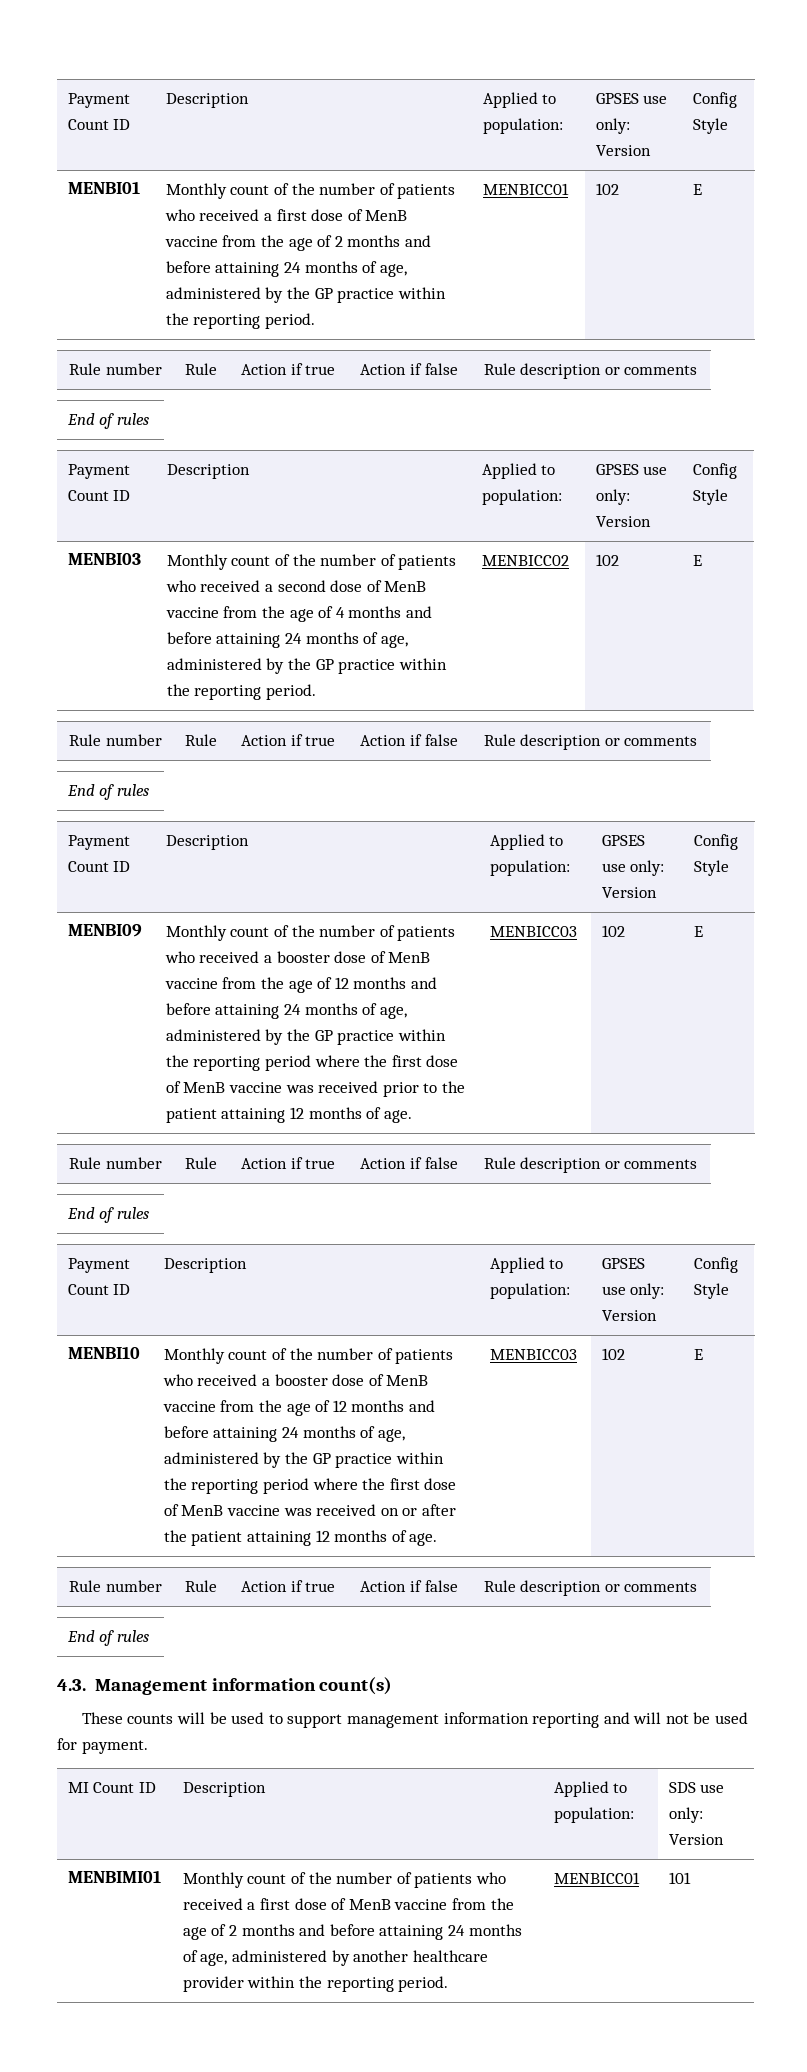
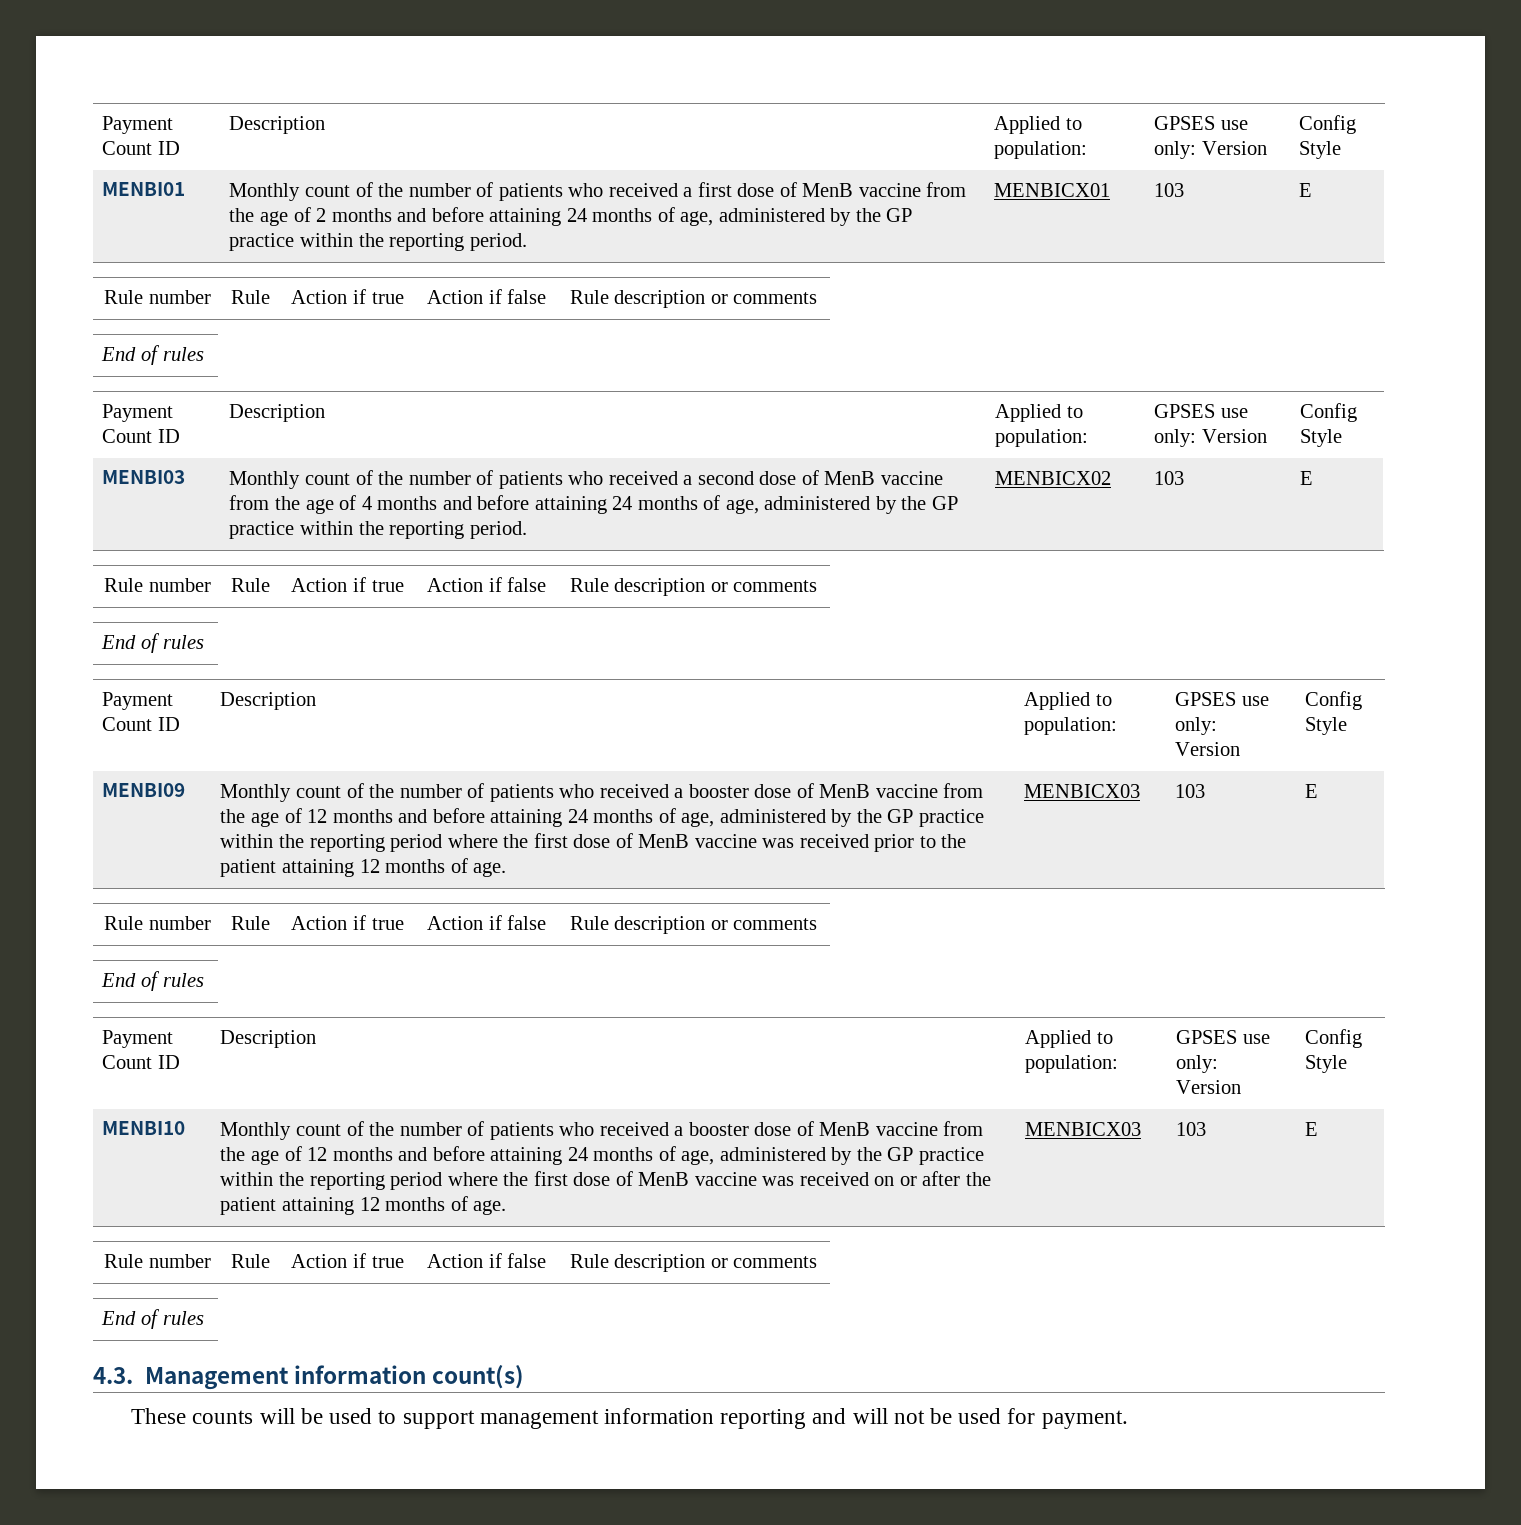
[482,183,569,195] [595,183,619,195] MENBICC01 | 102 -> [994,183,1111,197] [1154,183,1185,197] MENBICX01 | 103
[481,555,569,566] [595,554,619,566] MENBICC02 | 102 -> [995,471,1112,485] [1154,471,1185,485] MENBICX02 | 103
[489,926,577,937] [601,925,625,937] MENBICC03 | 102 -> [1024,784,1141,798] [1175,784,1206,798] MENBICX03 | 103
[489,1349,577,1360] [601,1348,625,1360] MENBICC03 | 102 -> [1025,1122,1142,1136] [1176,1122,1207,1136] MENBICX03 | 103
[67,1782,156,1793] [182,1782,266,1797] [553,1781,628,1797] [553,1807,634,1823] [668,1782,725,1793] [668,1807,703,1823] [668,1834,724,1845] [67,1870,161,1883] [182,1872,506,1888] [182,1898,514,1910] [182,1924,522,1940] [182,1950,488,1966] [182,1976,449,1992] [553,1872,640,1884] [668,1872,691,1884] // MI Count ID | Description | Applied to population: | SDS use only: Version // MENBIMI01 | Monthly count of the number of patients who received a first dose of MenB vaccine from the age of 2 months and before attaining 24 months of age, administered by another healthcare provider within the reporting period. | MENBICC01 | 101 -> (1128, 1419) none

